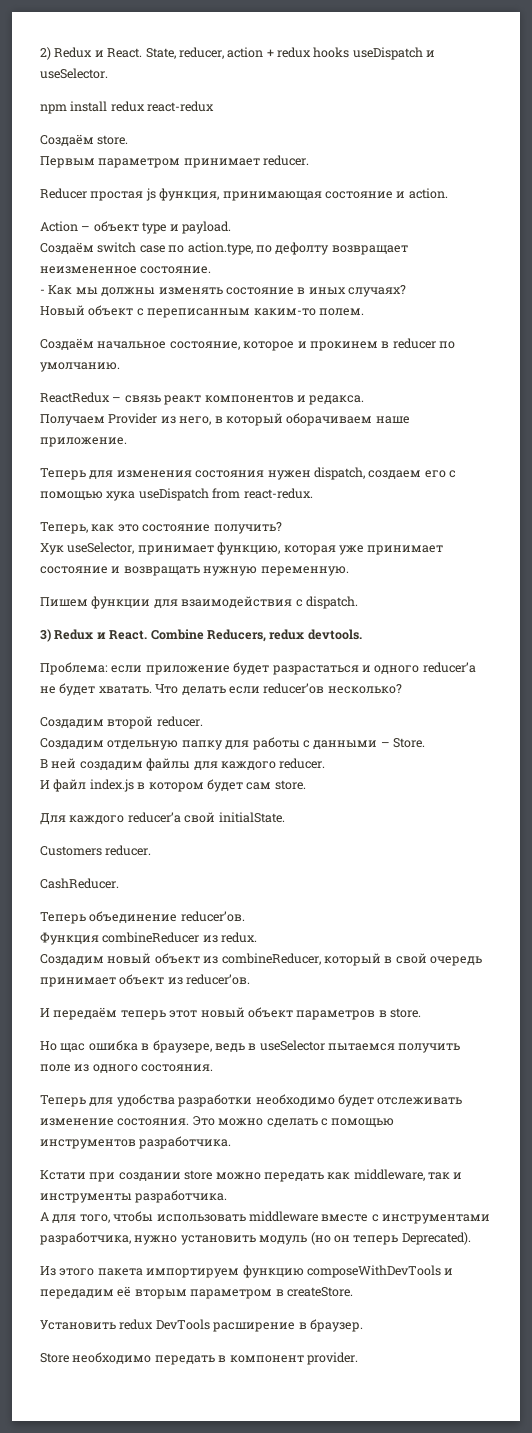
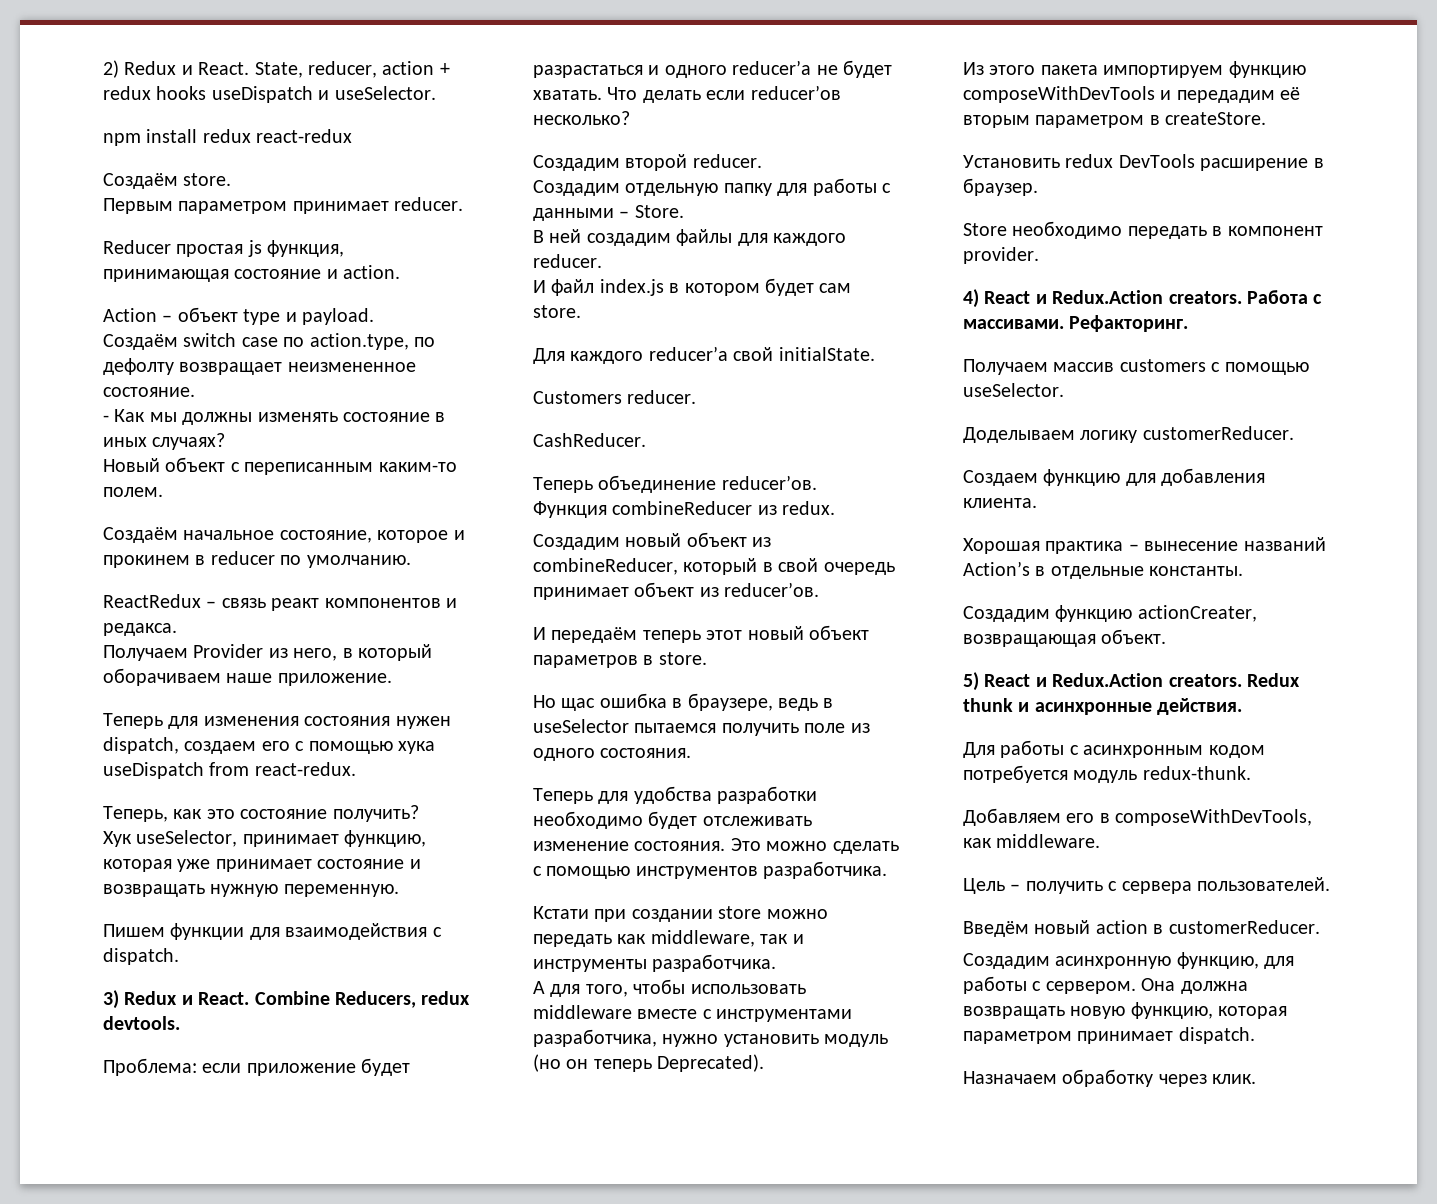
(358, 1358) none -> [963,289,1323,308] [963,315,1189,332] [963,359,1309,375] [963,383,1064,397] [963,426,1294,443] [963,468,1266,486] [963,498,1037,508] [963,537,1326,554] [963,561,1244,579] [963,605,1257,622] [963,629,1167,647] [963,672,1300,691] [963,698,1243,715] [963,740,1265,758] [963,765,1251,783] [963,808,1313,826] [963,834,1101,848] [963,877,1330,894] [963,920,1320,937] [963,952,1295,969] [963,976,1248,994] [963,1002,1288,1019] [963,1027,1255,1044] [963,1069,1257,1087] // 4) React и Redux.Action creators. Работа с массивами. Рефакторинг. // Получаем массив customers с помощью useSelector. // Доделываем логику customerReducer. // Создаем функцию для добавления клиента. // Хорошая практика – вынесение названий Action’s в отдельные константы. // Создадим функцию actionCreater, возвращающая объект. // 5) React и Redux.Action creators. Redux thunk и асинхронные действия. // Для работы с асинхронным кодом потребуется модуль redux-thunk. // Добавляем его в composeWithDevTools, как middleware. // Цель – получить с сервера пользователей. // Введём новый action в customerReducer. // Создадим асинхронную функцию, для работы с сервером. Она должна возвращать новую функцию, которая параметром принимает dispatch. // Назначаем обработку через клик.

